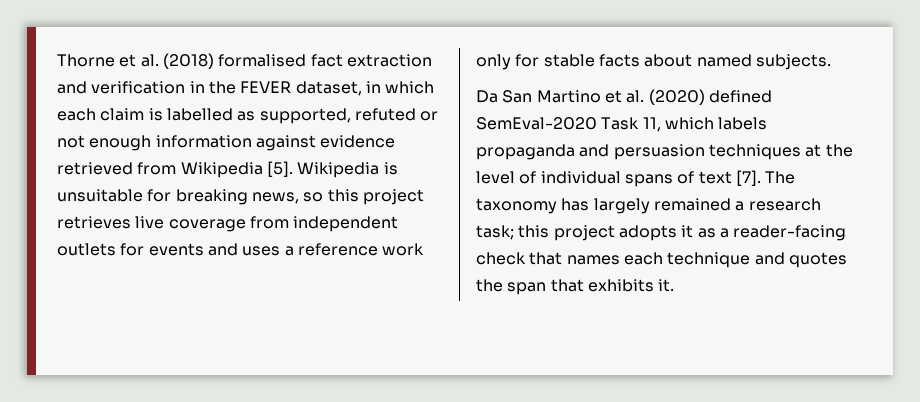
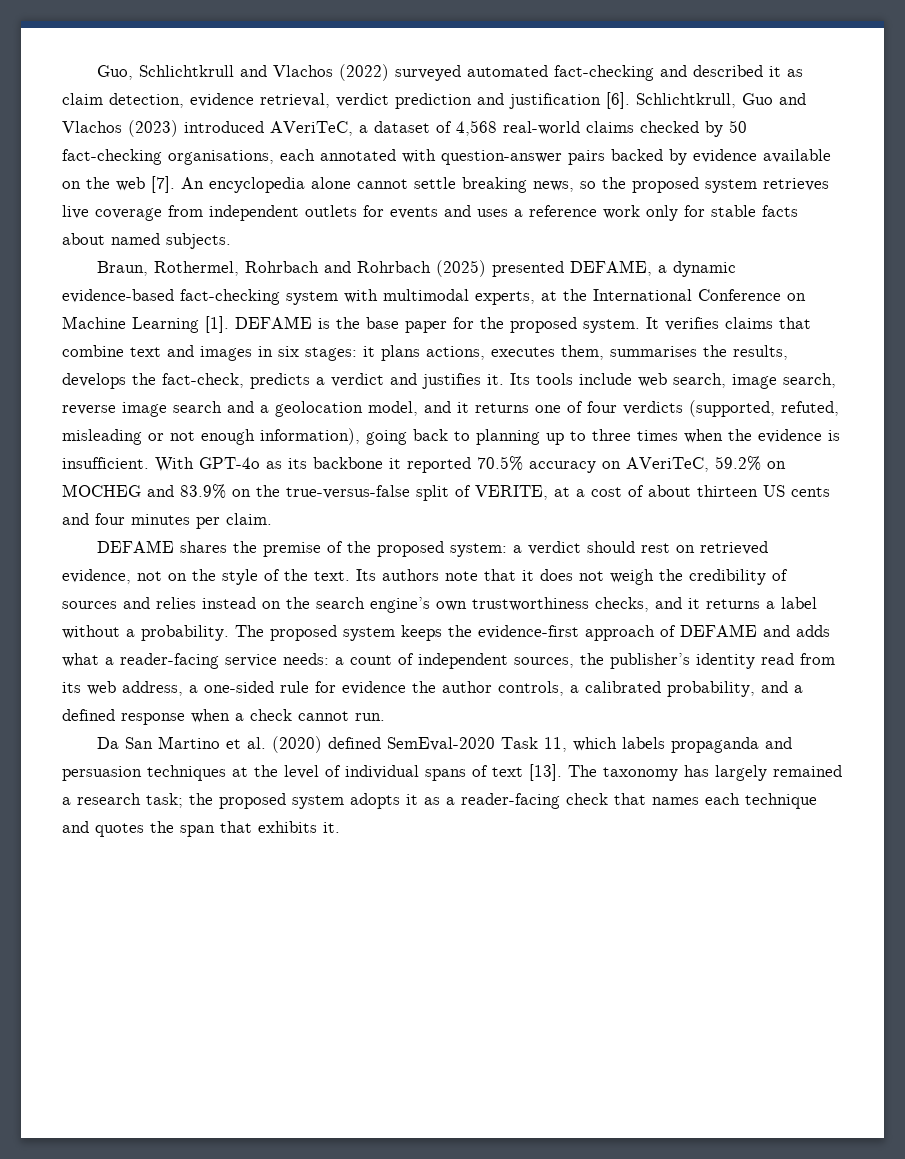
[57,53,432,69] [57,81,435,96] [57,108,439,124] [57,135,396,151] [57,161,398,178] [57,189,424,205] Thorne et al. (2018) formalised fact extraction and verification in the FEVER dataset, in which each claim is labelled as supported, refuted or not enough information against evidence retrieved from Wikipedia [5]. Wikipedia is unsuitable for breaking news, so this project -> [97,64,804,81] [62,92,806,109] [62,120,747,137] [62,149,831,165] [62,176,757,193] Guo, Schlichtkrull and Vlachos (2022) surveyed automated fact-checking and described it as claim detection, evidence retrieval, verdict prediction and justification [6]. Schlichtkrull, Guo and Vlachos (2023) introduced AVeriTeC, a dataset of 4,568 real-world claims checked by 50 fact-checking organisations, each annotated with question-answer pairs backed by evidence available on the web [7]. An encyclopedia alone cannot settle breaking news, so the proposed system
(831, 62) none -> [97,260,737,277] [62,289,806,305] [62,316,811,333] [62,345,788,361] [62,373,836,389] [62,400,839,417] [62,428,840,445] [62,456,786,473] [62,484,830,501] [62,513,272,529] [97,540,769,557] [62,569,788,585] [62,597,817,613] [62,624,830,641] [62,653,835,669] [62,681,803,697] [62,709,385,725] // Braun, Rothermel, Rohrbach and Rohrbach (2025) presented DEFAME, a dynamic evidence-based fact-checking system with multimodal experts, at the International Conference on Machine Learning [1]. DEFAME is the base paper for the proposed system. It verifies claims that combine text and images in six stages: it plans actions, executes them, summarises the results, develops the fact-check, predicts a verdict and justifies it. Its tools include web search, image search, reverse image search and a geolocation model, and it returns one of four verdicts (supported, refuted, misleading or not enough information), going back to planning up to three times when the evidence is insufficient. With GPT-4o as its backbone it reported 70.5% accuracy on AVeriTeC, 59.2% on MOCHEG and 83.9% on the true-versus-false split of VERITE, at a cost of about thirteen US cents and four minutes per claim. // DEFAME shares the premise of the proposed system: a verdict should rest on retrieved evidence, not on the style of the text. Its authors note that it does not weigh the credibility of sources and relies instead on the search engine’s own trustworthiness checks, and it returns a label without a probability. The proposed system keeps the evidence-first approach of DEFAME and adds what a reader-facing service needs: a count of independent sources, the publisher’s identity read from its web address, a one-sided rule for evidence the author controls, a calibrated probability, and a defined response when a check cannot run.
[735,170,761,186] [7]. -> [529,764,562,781] [13].
[518,225,615,241] this project -> [189,793,344,809] the proposed system

